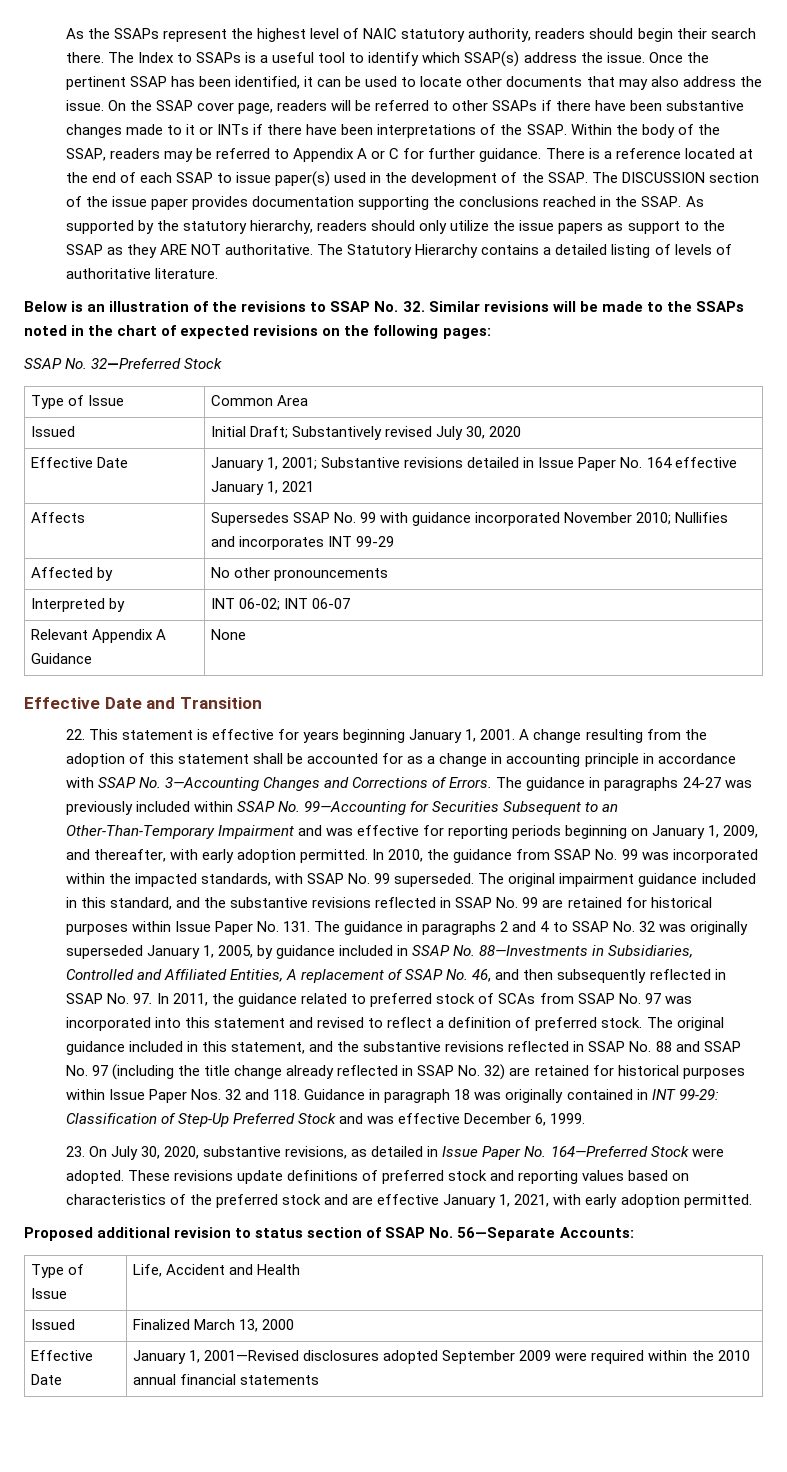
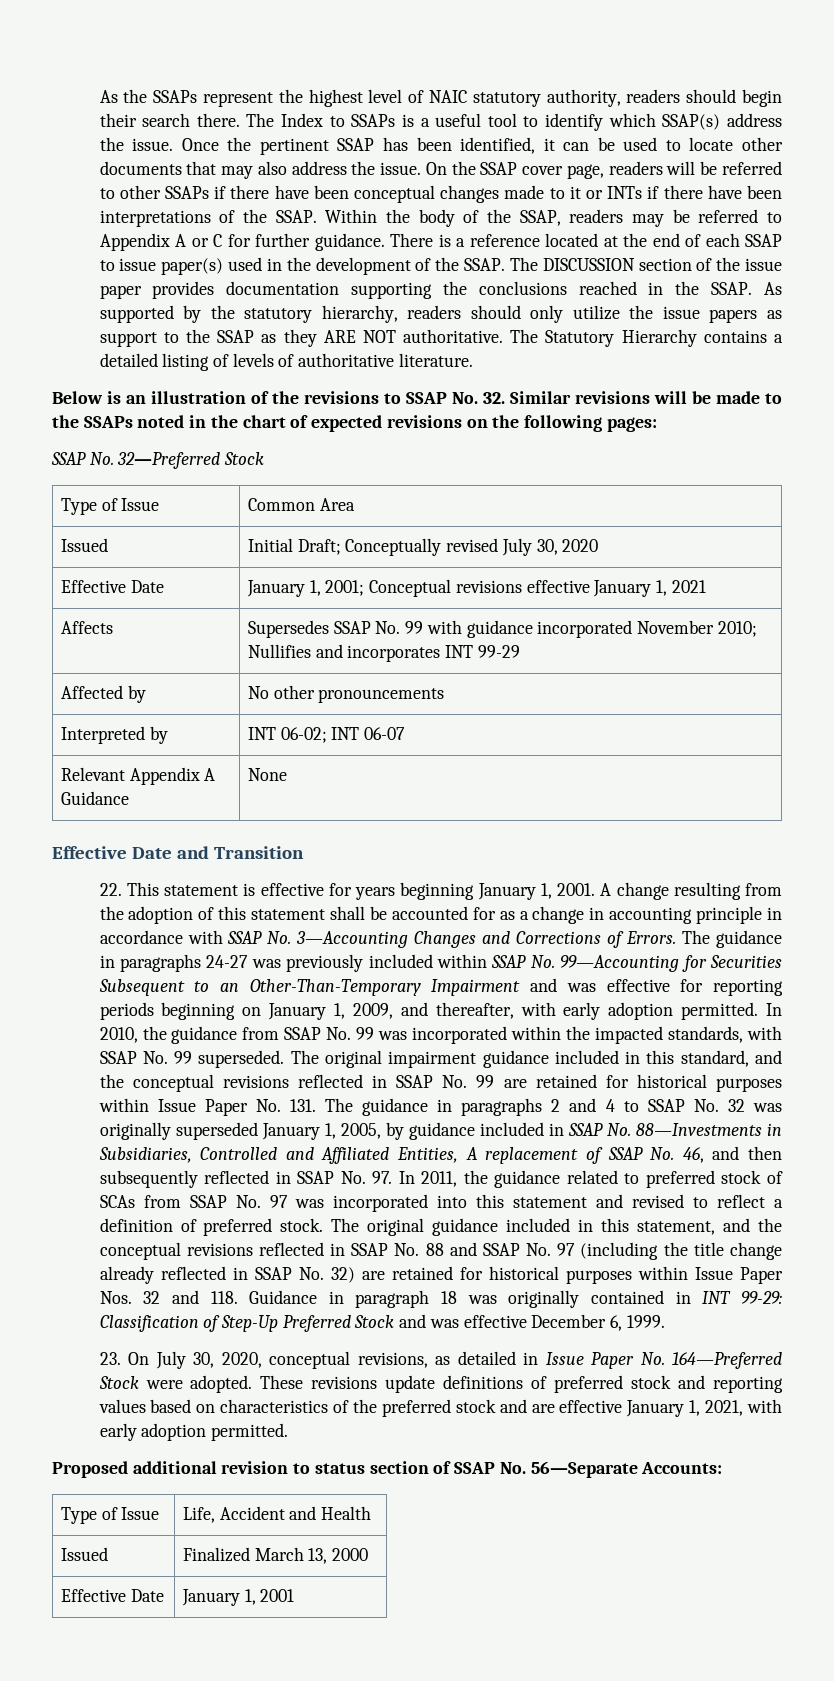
[665,100,744,111] substantive -> [353,185,435,203] conceptual
[292,426,383,440] Substantively -> [345,538,442,556] Conceptually
[321,457,672,471] Substantive revisions detailed in Issue Paper No. 164 -> [369,579,522,597] Conceptual revisions
[230,897,309,908] substantive -> [132,1074,214,1092] conceptual
[363,1041,442,1052] substantive -> [99,1242,181,1260] conceptual
[203,1146,282,1157] substantive -> [269,1351,351,1369] conceptual
[204,1350,750,1364] [133,1374,320,1385] 2001—Revised disclosures adopted September 2009 were required within the 2010 annual financial statements -> [260,1589,295,1602] 2001

